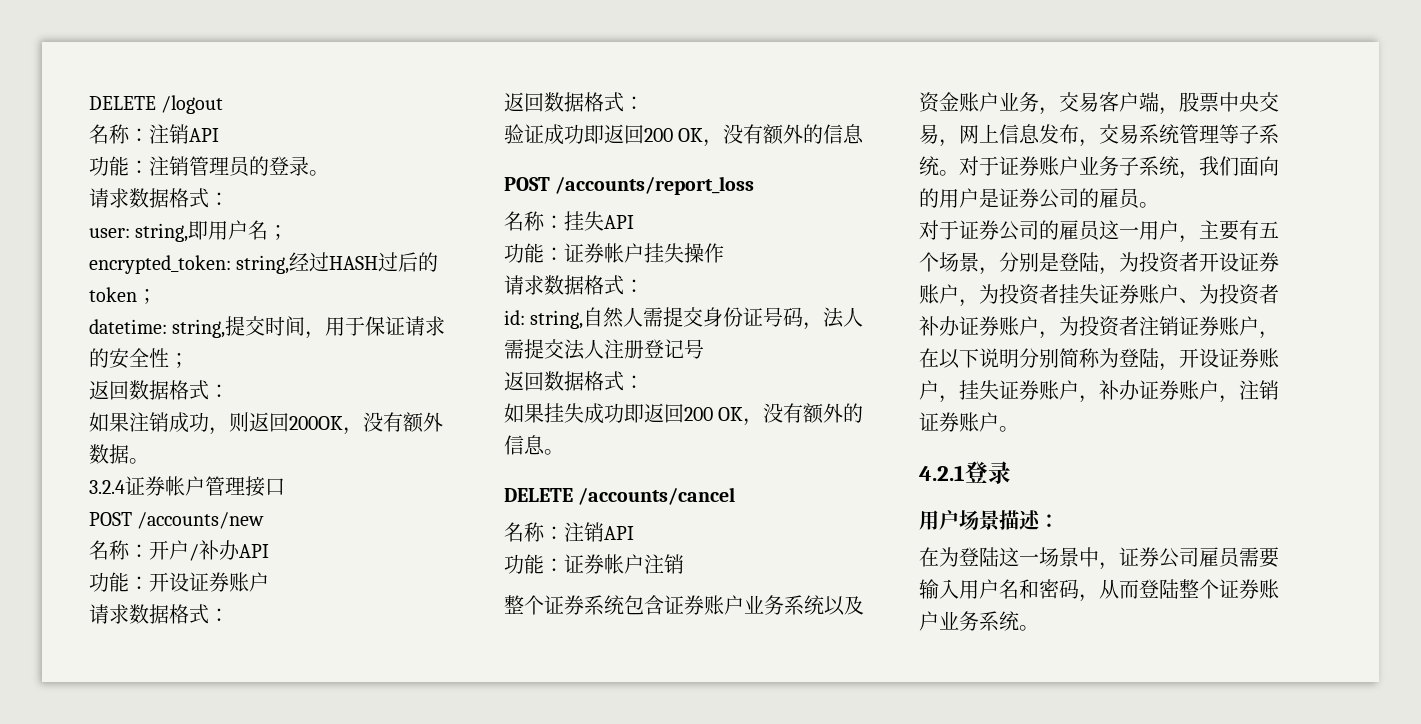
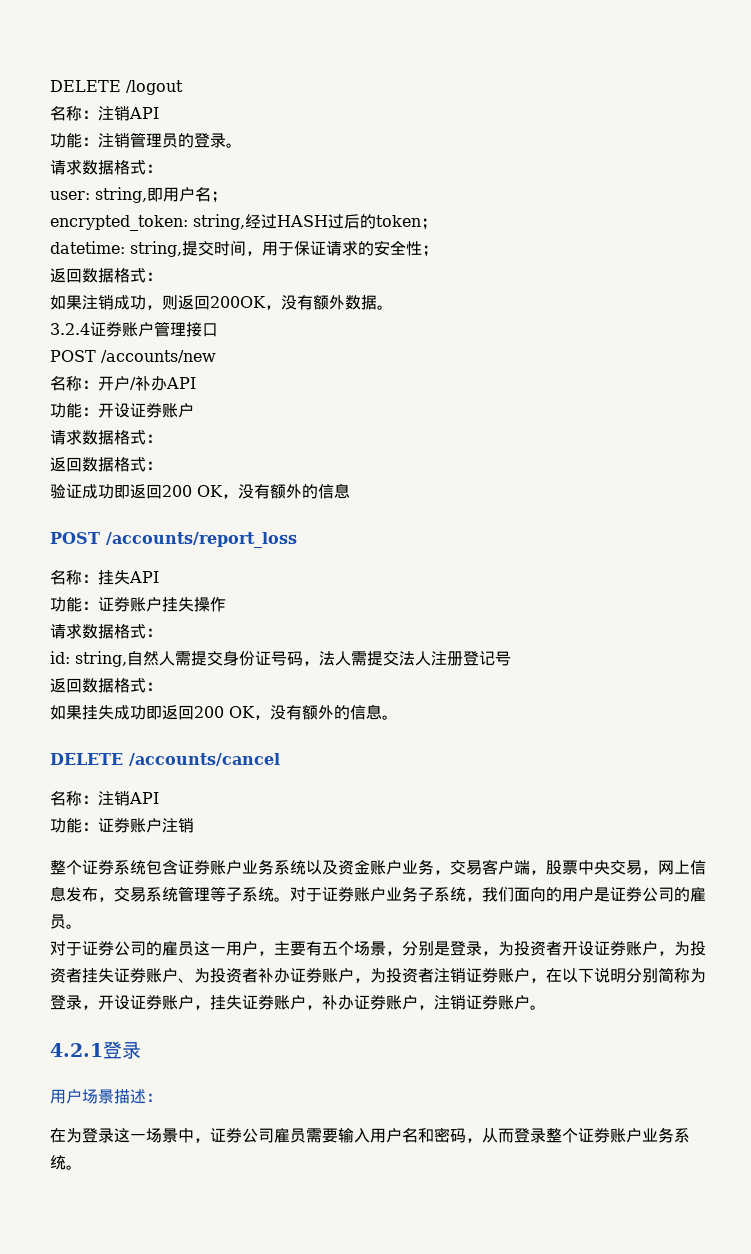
[165,476,185,496] 帐 -> [122,322,138,337] 账
[604,243,624,263] 帐 -> [130,597,146,612] 账
[604,554,624,574] 帐 -> [130,818,146,833] 账
[1079,252,1099,272] 陆 -> [466,941,482,956] 录
[1139,348,1159,368] 陆 -> [66,995,82,1010] 录
[979,547,999,567] 陆 -> [98,1128,114,1143] 录
[1159,579,1179,599] 陆 -> [530,1128,546,1143] 录

